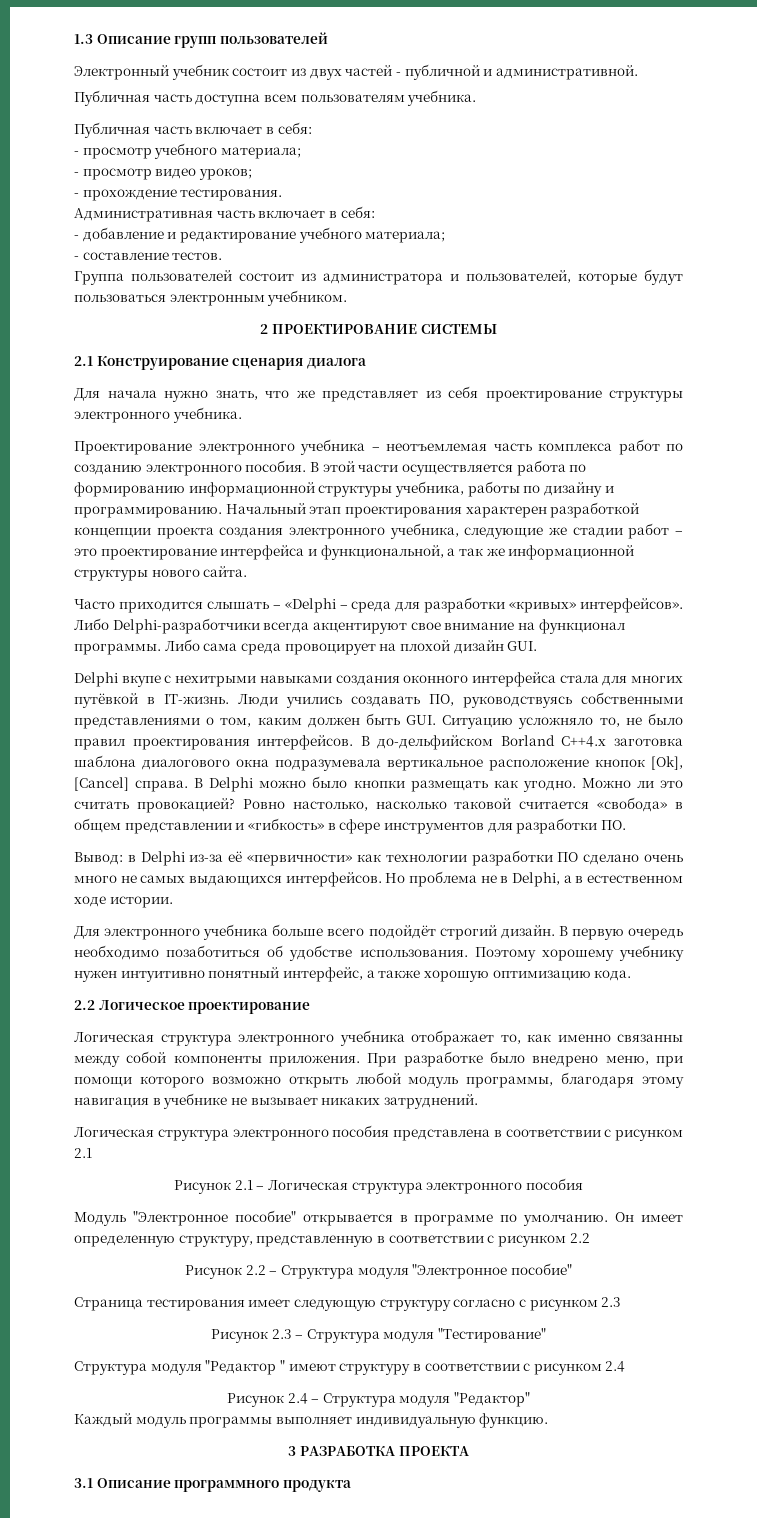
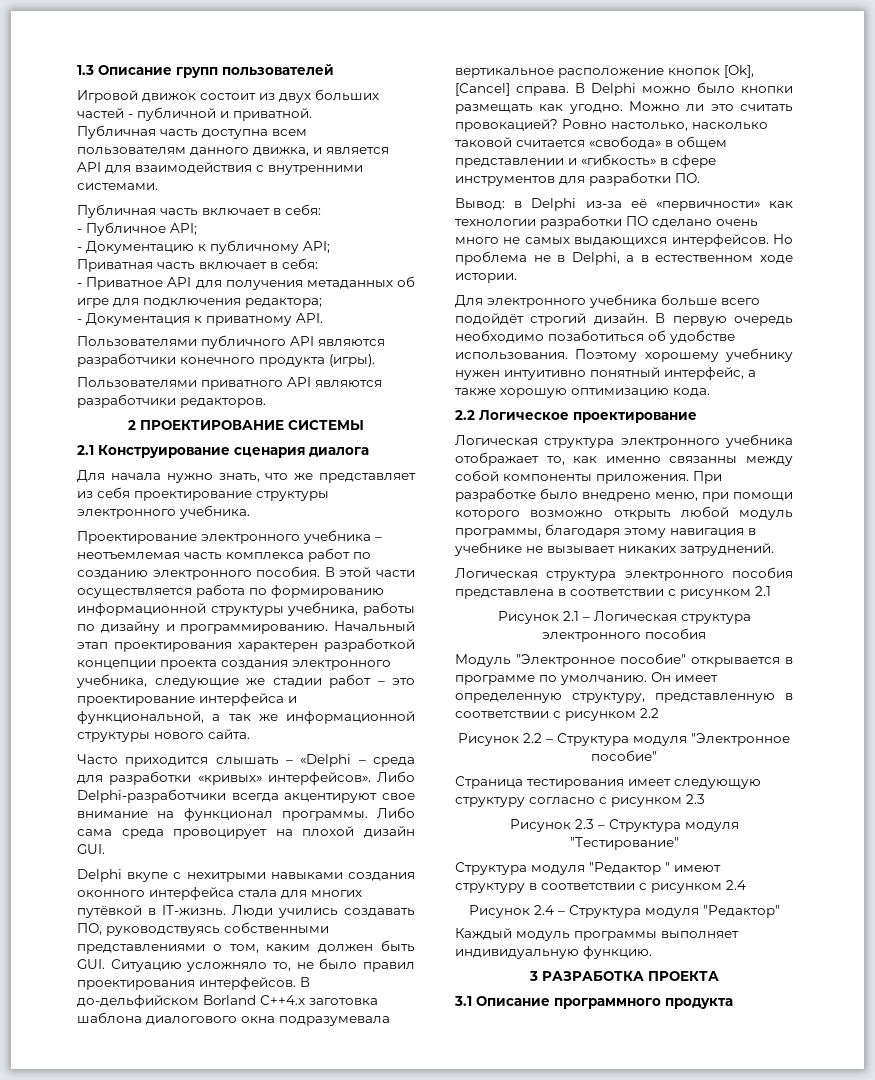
[74,64,229,80] Электронный учебник -> [77,90,196,103] Игровой движок
(342, 74) none -> [315,89,379,101] больших
[495,65,638,80] административной. -> [233,108,312,121] приватной.
[407,90,477,106] учебника. -> [190,147,389,156] [77,162,363,175] [77,183,158,190] данного движка, и является API для взаимодействия с внутренними системами.
[82,143,301,159] [74,168,252,180] [74,189,283,201] [74,206,375,222] [74,227,446,243] [74,252,223,260] [74,269,683,285] [74,290,348,306] просмотр учебного материала; // - просмотр видео уроков; // - прохождение тестирования. // Административная часть включает в себя: // - добавление и редактирование учебного материала; // - составление тестов. // Группа пользователей состоит из администратора и пользователей, которые будут пользоваться электронным учебником. -> [86,222,197,236] [77,240,330,254] [77,258,318,272] [77,276,415,290] [77,298,322,308] [77,313,323,326] [77,335,385,349] [77,353,375,367] [77,377,382,390] [77,394,266,408] Публичное API; // - Документацию к публичному API; // Приватная часть включает в себя: // - Приватное API для получения метаданных об игре для подключения редактора; // - Документация к приватному API. // Пользователями публичного API являются разработчики конечного продукта (игры). // Пользователями приватного API являются разработчики редакторов.

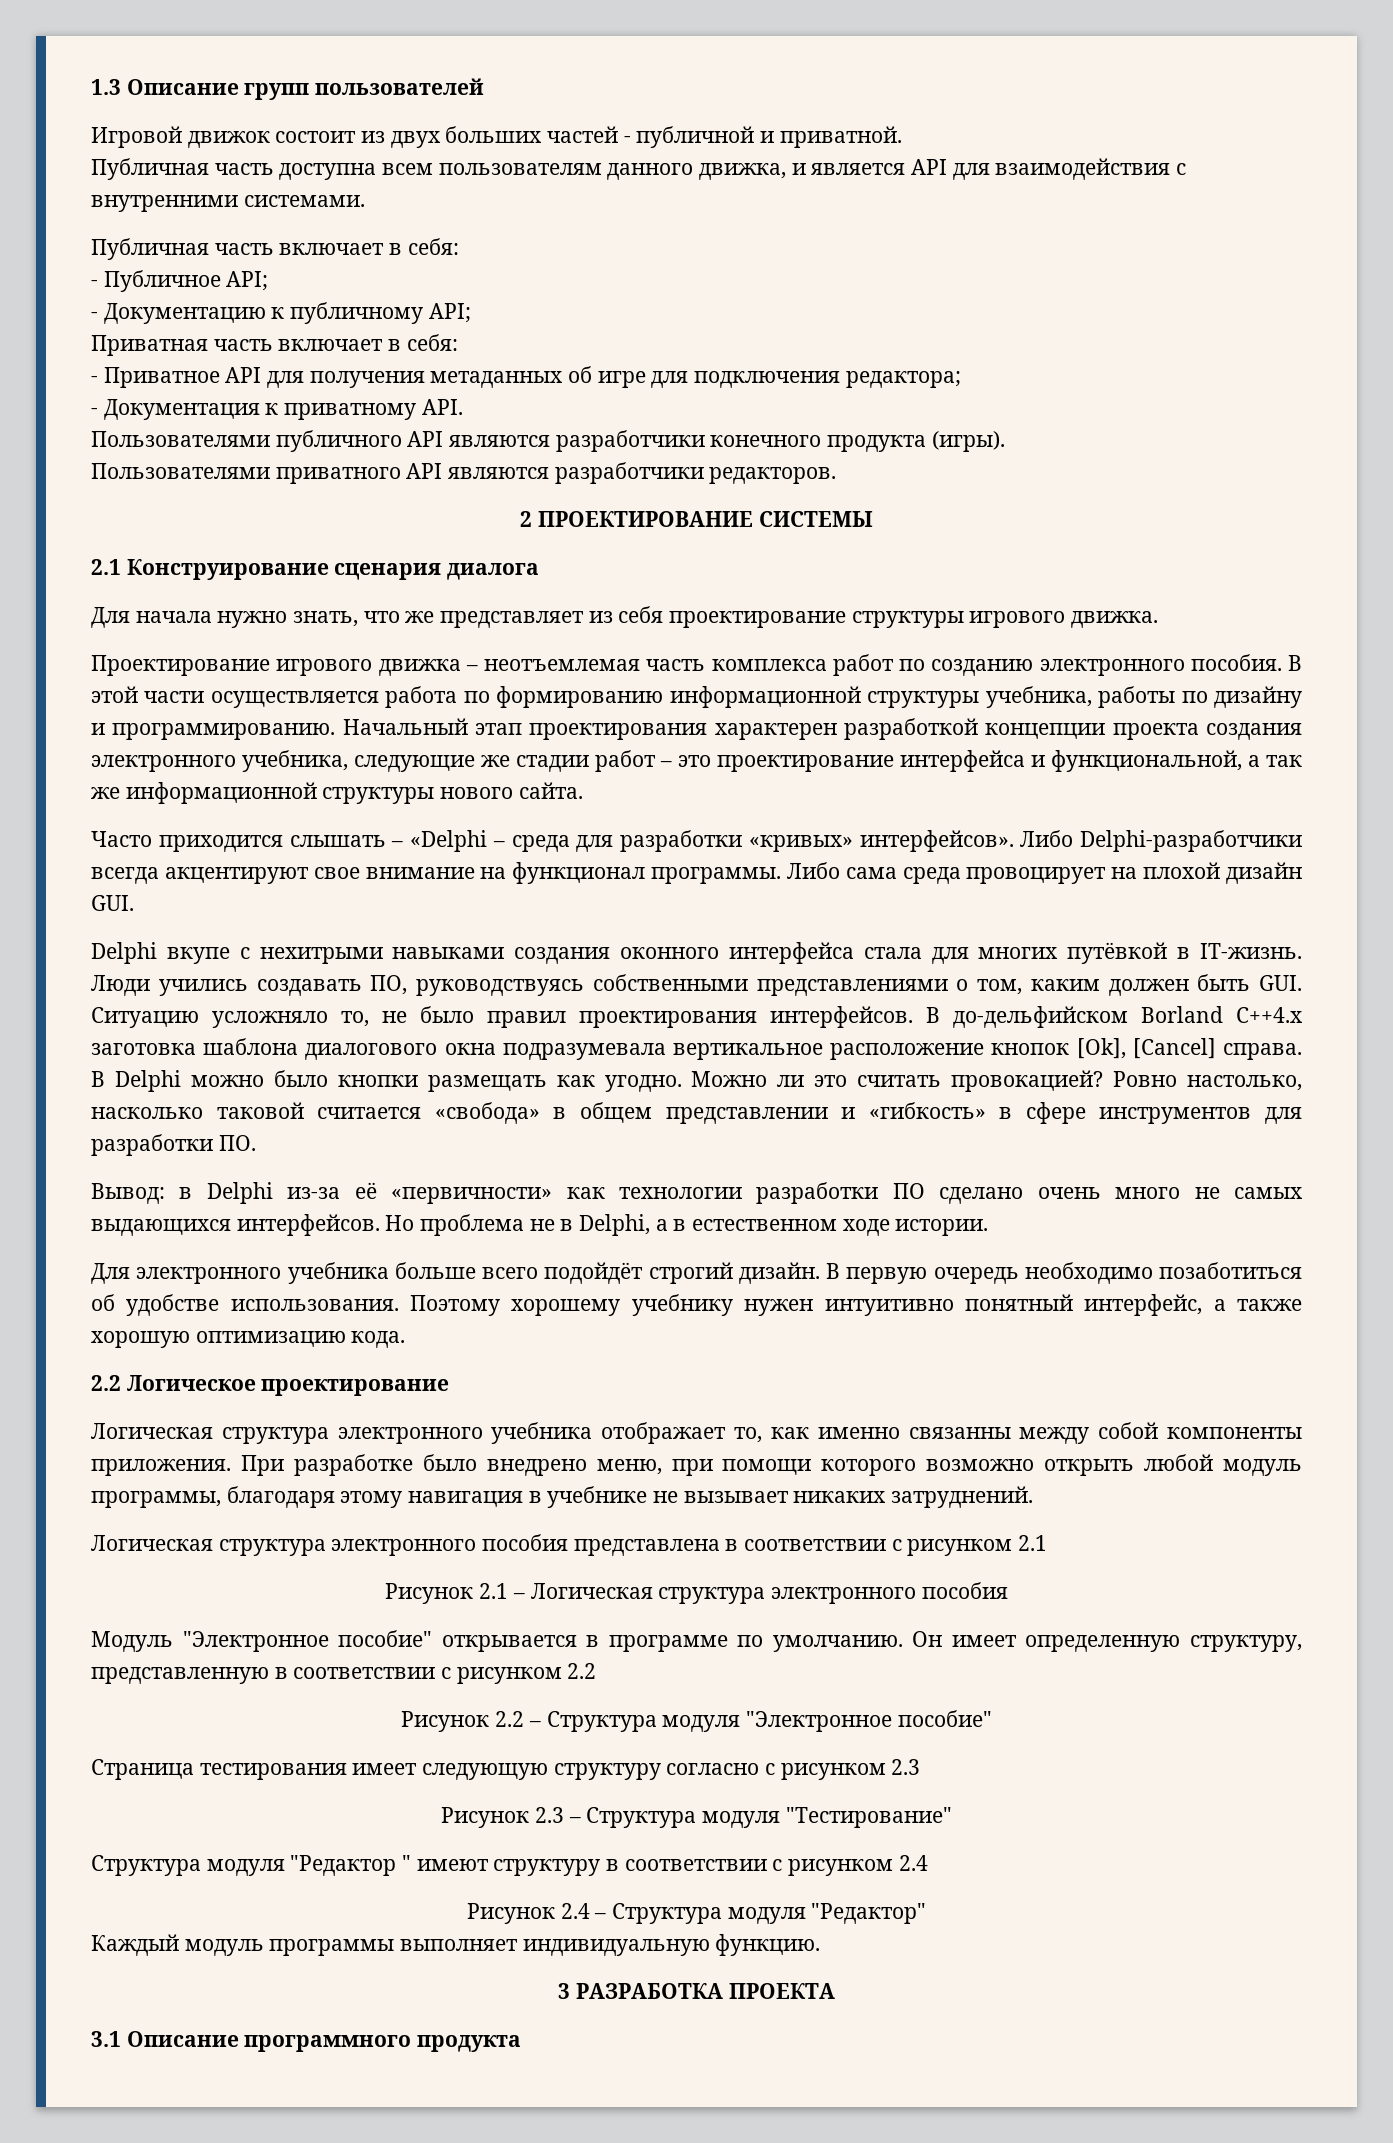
[77,505,250,519] электронного учебника. -> [969,611,1159,628] игрового движка.
[201,530,371,544] электронного учебника -> [276,659,461,676] игрового движка

